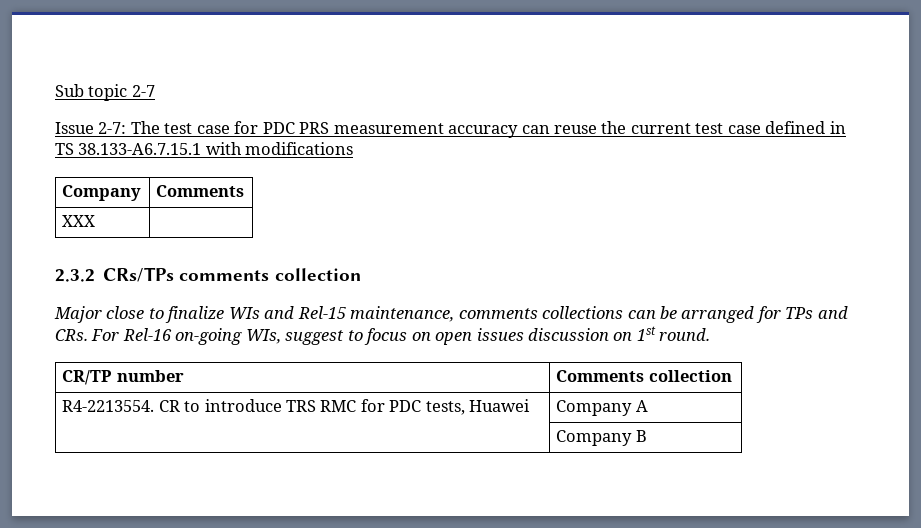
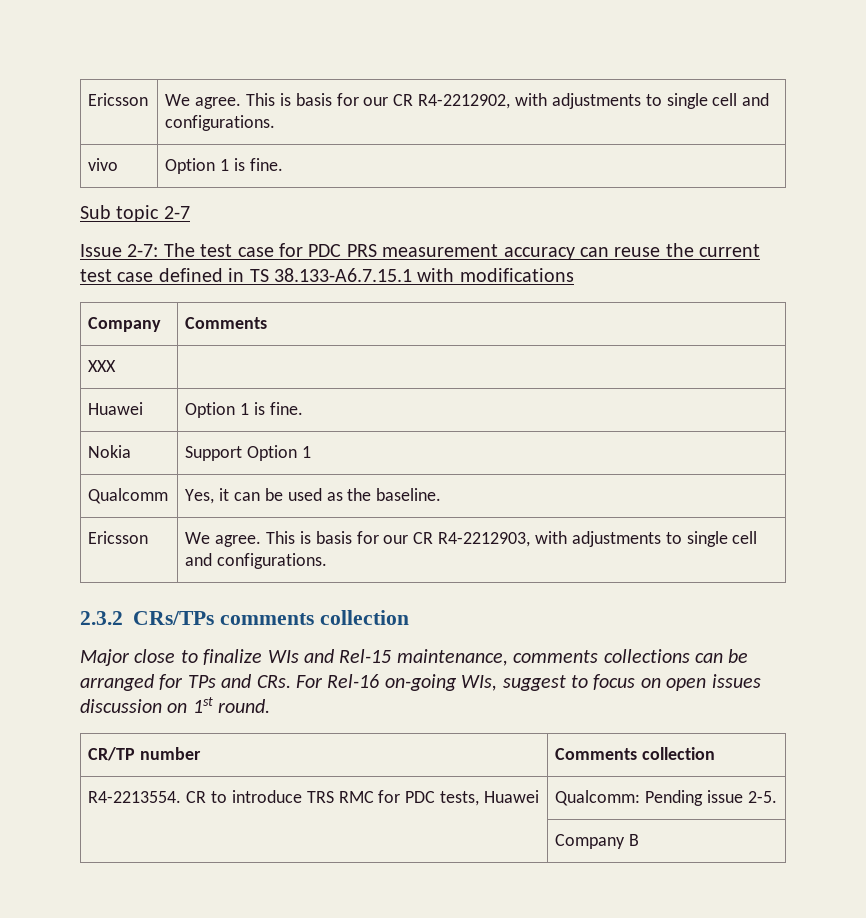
(55, 90) none -> [88,93,149,106] [165,93,770,109] [165,115,276,131] [88,158,119,171] [165,158,283,174] Ericsson | We agree. This is basis for our CR R4-2212902, with adjustments to single cell and configurations. // vivo | Option 1 is fine. //
(96, 221) none -> [88,402,144,415] [185,402,303,418] [88,445,132,458] [185,445,312,461] [88,488,169,504] [185,488,442,504] [88,531,149,544] [185,531,758,547] [185,553,328,569] // Huawei | Option 1 is fine. // Nokia | Support Option 1 // Qualcomm | Yes, it can be used as the baseline. // Ericsson | We agree. This is basis for our CR R4-2212903, with adjustments to single cell and configurations.
[556,400,648,416] Company A -> [555,790,777,806] Qualcomm: Pending issue 2-5.

